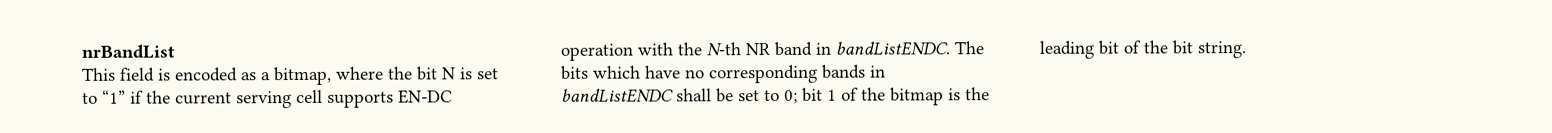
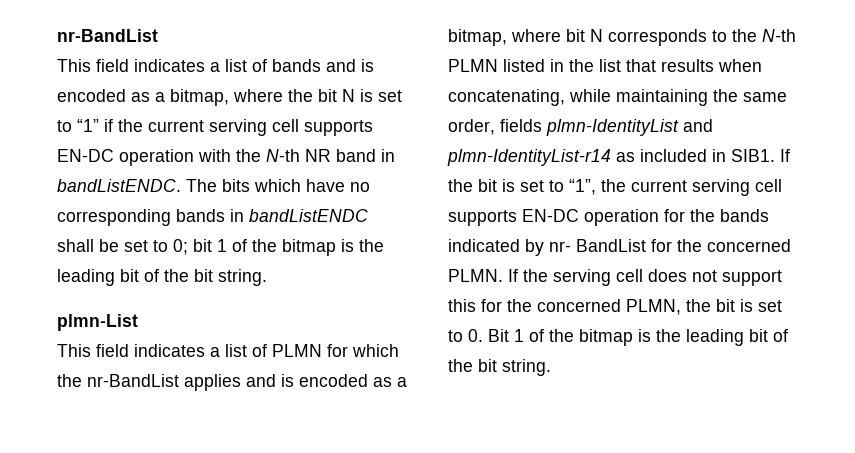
[81,44,175,59] [81,67,155,82] nrBandList // This field -> [57,29,158,42] [57,59,356,72] nr-BandList // This field indicates a list of bands and
(1246, 50) none -> [57,314,138,331] [57,344,399,357] [57,374,407,391] [448,29,796,46] [448,59,762,72] [448,89,787,106] [448,119,713,136] [447,149,790,166] [448,179,782,196] [448,209,769,226] [448,239,791,256] [448,269,782,286] [448,299,782,315] [448,329,788,346] [448,359,551,376] // plmn-List // This field indicates a list of PLMN for which the nr-BandList applies and is encoded as a bitmap, where bit N corresponds to the N-th PLMN listed in the list that results when concatenating, while maintaining the same order, fields plmn-IdentityList and plmn-IdentityList-r14 as included in SIB1. If the bit is set to “1”, the current serving cell supports EN-DC operation for the bands indicated by nr- BandList for the concerned PLMN. If the serving cell does not support this for the concerned PLMN, the bit is set to 0. Bit 1 of the bitmap is the leading bit of the bit string.

